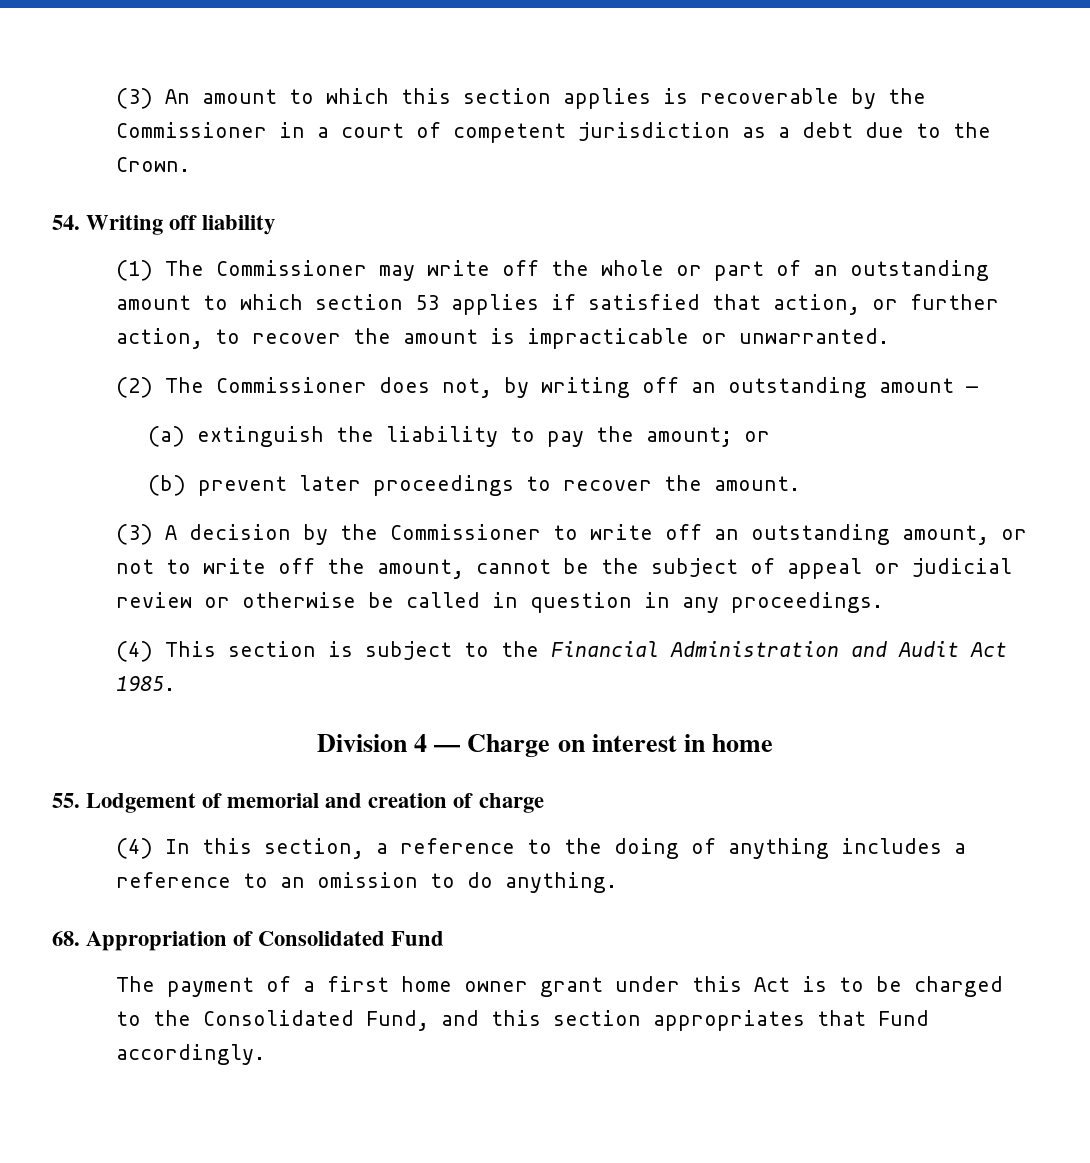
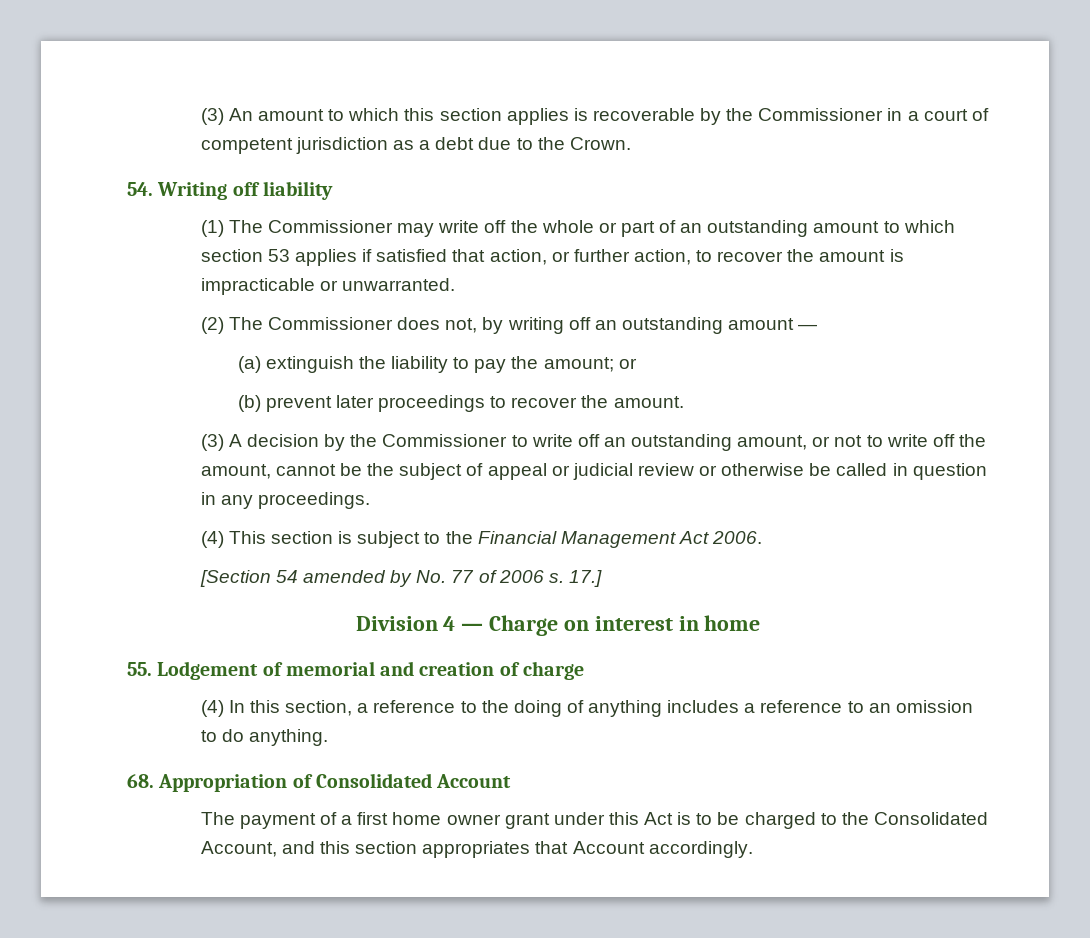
[669,641,1007,657] [115,676,175,691] Administration and Audit Act 1985. -> [560,531,763,548] [199,570,602,587] Management Act 2006. // [Section 54 amended by No. 77 of 2006 s. 17.]
[391,931,445,946] Fund -> [436,774,512,788] Account
[365,1010,429,1031] Fund, -> [200,841,277,857] Account,
[877,1010,929,1026] Fund -> [572,841,645,854] Account

